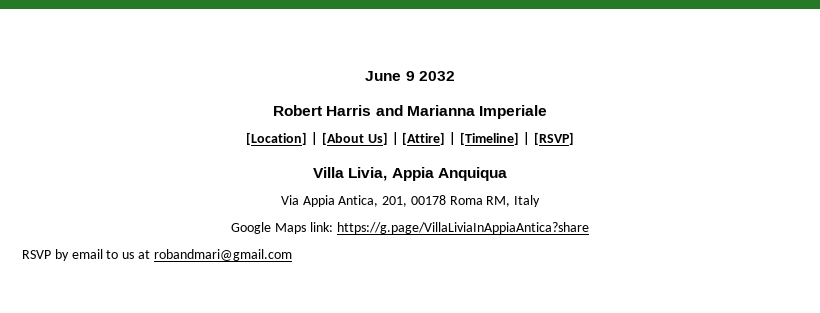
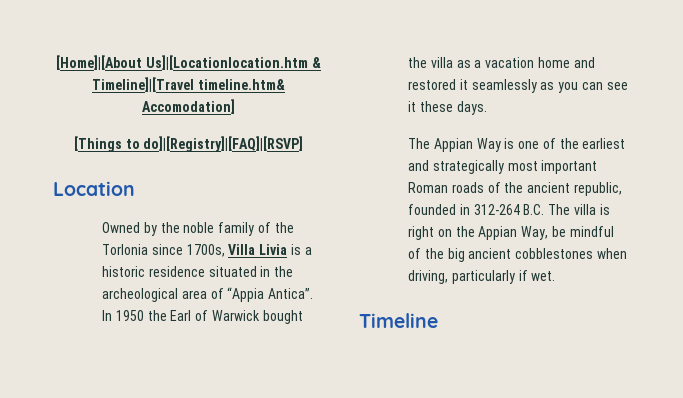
[365,71,455,81] [273,105,547,119] [246,132,574,145] [313,167,507,181] [280,195,541,207] [231,222,589,234] [22,249,292,261] June 9 2032 // Robert Harris and Marianna Imperiale // [Location] | [About Us] | [Attire] | [Timeline] | [RSVP] // Villa Livia, Appia Anquiqua // Via Appia Antica, 201, 00178 Roma RM, Italy // Google Maps link: https://g.page/VillaLiviaInAppiaAntica?share // RSVP by email to us at robandmari@gmail.com -> [56,55,321,70] [92,77,285,92] [142,99,235,114] [73,136,304,152] [53,181,135,196] [101,222,294,236] [101,244,312,257] [101,266,294,277] [101,287,314,302] [101,310,303,324] [407,57,595,68] [407,79,628,93] [407,101,487,115] [407,138,626,152] [407,160,598,174] [407,182,622,196] [407,204,610,215] [407,226,614,240] [407,248,627,262] [407,270,556,284] [359,313,438,328] [Home]|[About Us]|[Locationlocation.htm & Timeline]|[Travel timeline.htm& Accomodation] // [Things to do]|[Registry]|[FAQ]|[RSVP] // Location // Owned by the noble family of the Torlonia since 1700s, Villa Livia is a historic residence situated in the archeological area of “Appia Antica”. In 1950 the Earl of Warwick bought the villa as a vacation home and restored it seamlessly as you can see it these days. // The Appian Way is one of the earliest and strategically most important Roman roads of the ancient republic, founded in 312-264 B.C. The villa is right on the Appian Way, be mindful of the big ancient cobblestones when driving, particularly if wet. // Timeline

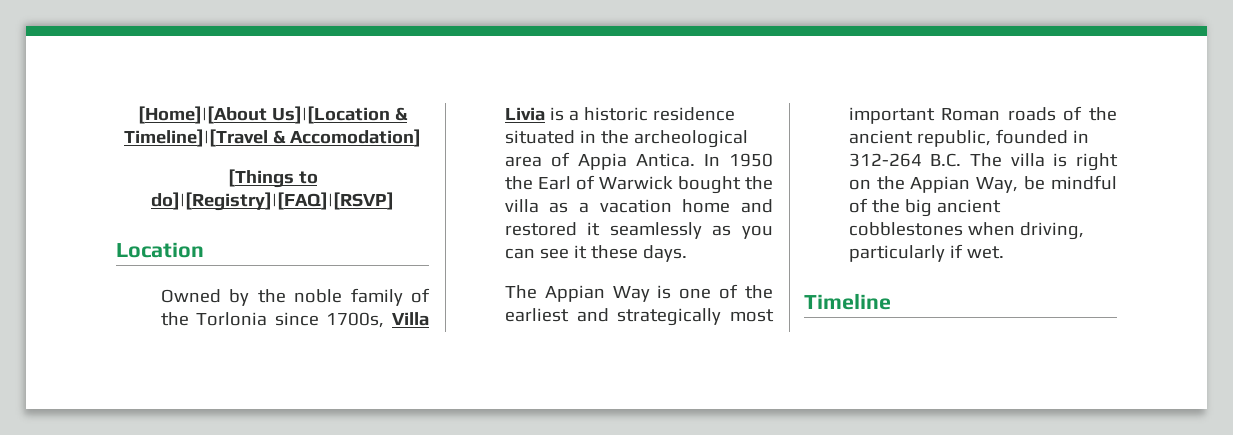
[146,55,308,70] Us]|[Locationlocation.htm -> [272,106,390,124] Us]|[Location
[197,79,285,90] timeline.htm& -> [273,130,286,144] &
[227,287,314,302] “Appia Antica”. -> [577,153,695,170] Appia Antica.

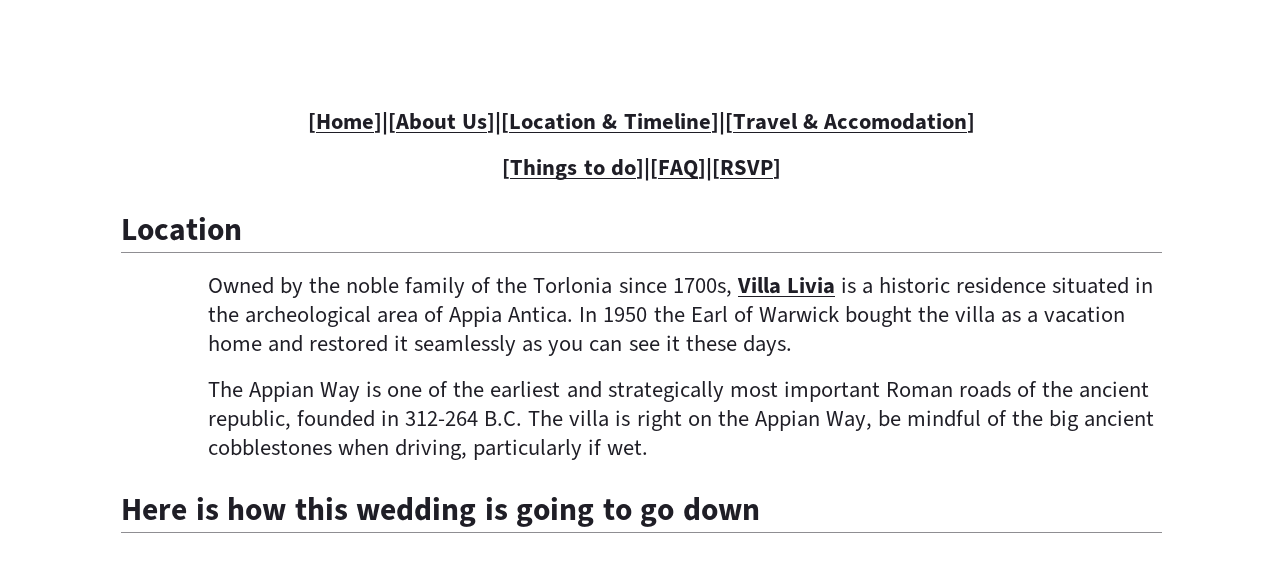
[151,192,394,211] do]|[Registry]|[FAQ]|[RSVP] -> [610,158,781,181] do]|[FAQ]|[RSVP]
[804,293,891,310] Timeline -> [121,497,760,527] Here is how this wedding is going to go down

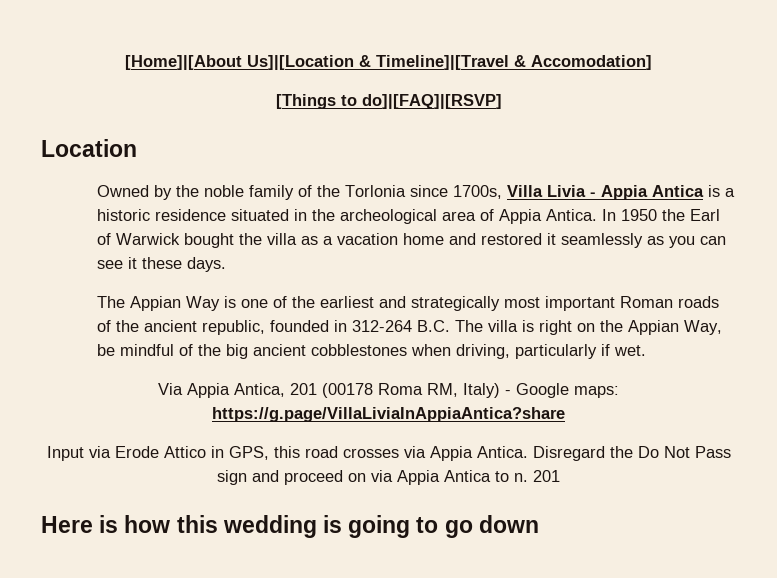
(835, 285) none -> [590,185,705,200] - Appia Antica
(649, 447) none -> [158,383,619,398] [212,407,565,422] [46,446,731,461] [217,470,560,485] // Via Appia Antica, 201 (00178 Roma RM, Italy) - Google maps: https://g.page/VillaLiviaInAppiaAntica?share // Input via Erode Attico in GPS, this road crosses via Appia Antica. Disregard the Do Not Pass sign and proceed on via Appia Antica to n. 201

